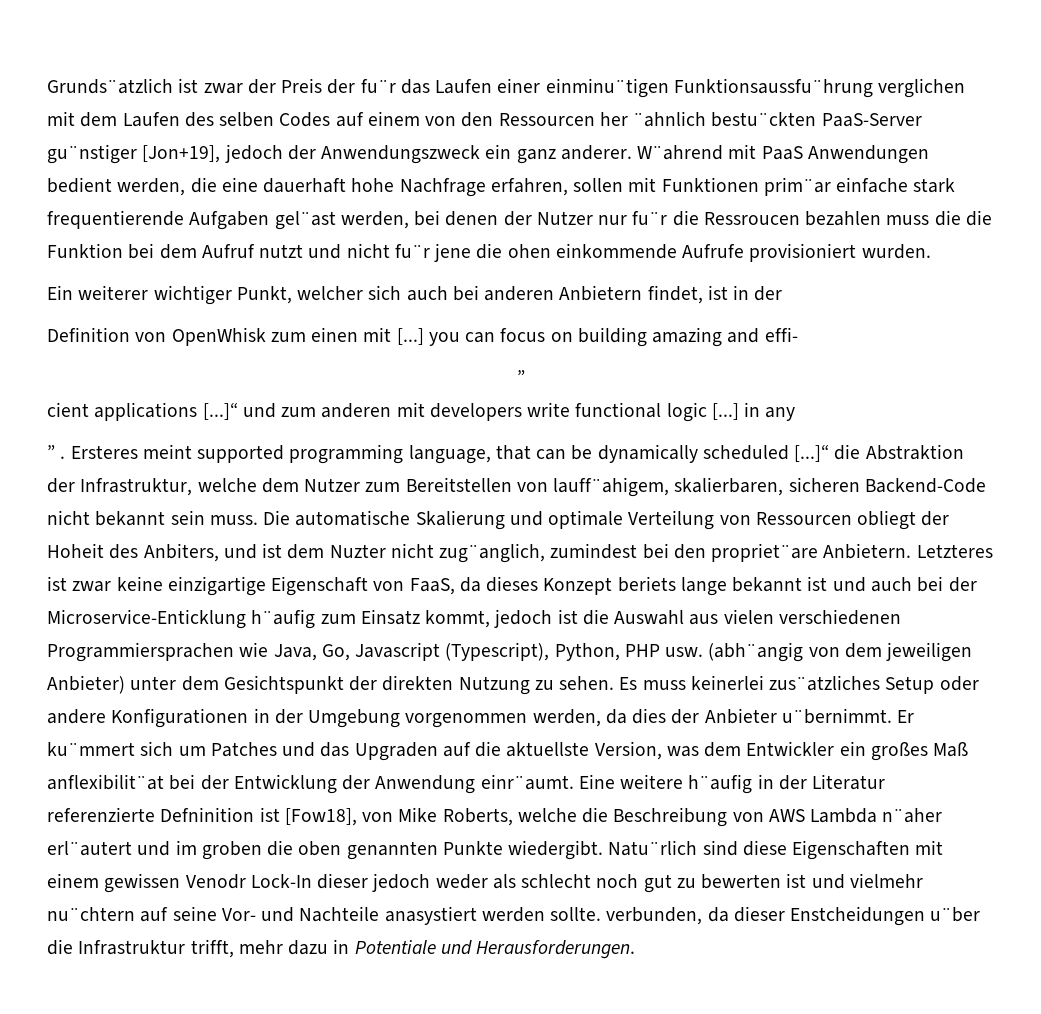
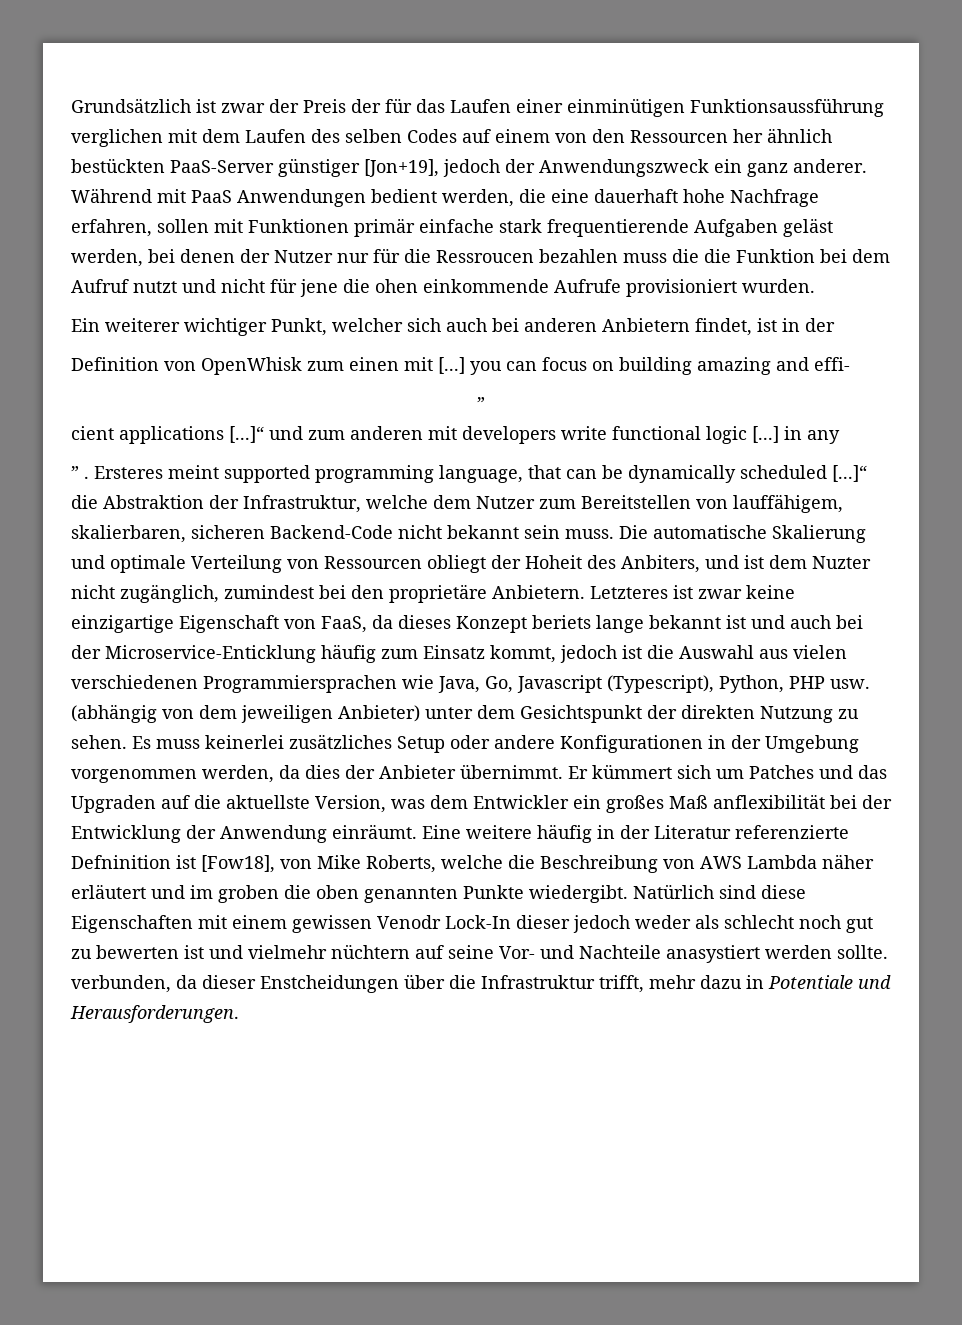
[47,78,173,94] Grunds¨atzlich -> [71,98,191,113] Grundsätzlich
[360,79,396,93] fu¨r -> [385,98,412,113] für
[545,78,873,98] einminu¨tigen Funktionsaussfu¨hrung -> [567,98,884,117] einminütigen Funktionsaussführung
[633,111,922,127] [47,144,137,164] ¨ahnlich bestu¨ckten PaaS-Server gu¨nstiger -> [767,128,832,143] [71,158,360,177] ähnlich bestückten PaaS-Server günstiger
[637,145,724,160] W¨ahrend -> [71,188,152,203] Während
[763,177,831,196] prim¨ar -> [354,218,415,237] primär
[274,211,336,230] gel¨ast -> [783,218,833,237] geläst
[632,211,668,225] fu¨r -> [373,248,400,263] für
[394,244,430,258] fu¨r -> [270,278,297,293] für
[553,477,670,497] lauff¨ahigem, -> [733,494,843,513] lauffähigem,
[439,543,546,563] zug¨anglich, -> [120,584,219,603] zugänglich,
[711,543,819,562] propriet¨are -> [389,584,487,603] proprietäre
[251,609,316,629] h¨aufig -> [321,644,376,663] häufig
[708,642,804,662] (abh¨angig -> [71,704,157,723] (abhängig
[769,675,881,691] zus¨atzliches -> [289,734,392,749] zusätzliches
[781,708,915,724] [47,742,135,756] u¨bernimmt. Er ku¨mmert -> [460,764,672,779] übernimmt. Er kümmert
[47,774,164,790] anflexibilit¨at -> [713,794,825,809] anflexibilität
[480,774,574,790] einr¨aumt. -> [332,824,417,839] einräumt.
[688,774,753,794] h¨aufig -> [537,824,592,843] häufig
[882,808,943,823] [47,841,132,856] n¨aher erl¨autert -> [822,854,874,869] [71,884,146,899] näher erläutert
[608,840,698,856] Natu¨rlich -> [633,884,714,899] Natürlich
[47,907,135,921] nu¨chtern -> [331,944,410,959] nüchtern
[930,907,981,922] u¨ber -> [404,974,445,989] über

